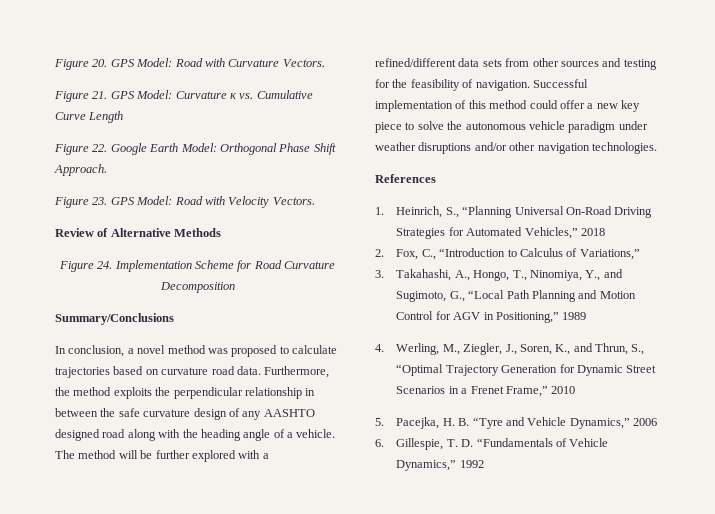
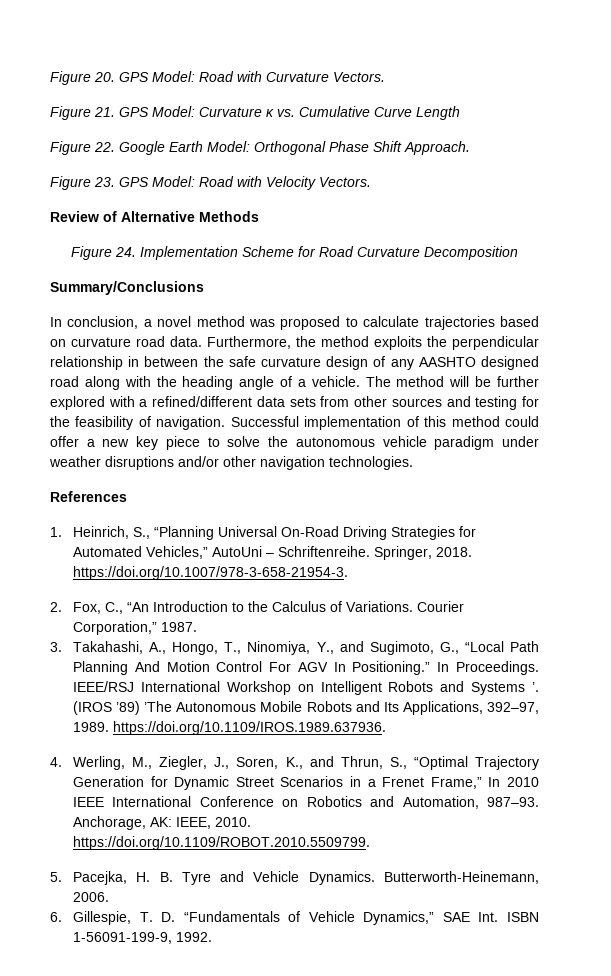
[580,228,605,236] [375,248,640,260] 2018 // 2. Fox, C., “Introduction to Calculus of Variations,” -> [212,546,473,560] [73,566,349,580] [50,601,465,614] [73,621,198,635] AutoUni – Schriftenreihe. Springer, 2018. https://doi.org/10.1007/978-3-658-21954-3. // 2. Fox, C., “An Introduction to the Calculus of Variations. Courier Corporation,” 1987.
[578,290,598,299] and -> [134,661,160,672] And
[435,311,587,323] for AGV in Positioning,” 1989 -> [269,661,540,675] [73,681,540,695] [73,701,539,715] [73,721,387,735] For AGV In Positioning.” In Proceedings. IEEE/RSJ International Workshop on Intelligent Robots and Systems ’. (IROS ’89) ’The Autonomous Mobile Robots and Its Applications, 392–97, 1989. https://doi.org/10.1109/IROS.1989.637936.
(548, 391) none -> [488,777,501,787] In
(576, 390) none -> [73,796,539,809] [73,816,252,830] [73,836,371,850] IEEE International Conference on Robotics and Automation, 987–93. Anchorage, AK: IEEE, 2010. https://doi.org/10.1109/ROBOT.2010.5509799.
[472,417,503,429] “Tyre -> [181,872,211,885] Tyre
[569,418,658,429] Dynamics,” 2006 -> [308,871,539,885] [73,892,110,902] Dynamics. Butterworth-Heinemann, 2006.
[459,460,484,468] 1992 -> [442,912,539,922] [73,932,213,944] SAE Int. ISBN 1-56091-199-9, 1992.

